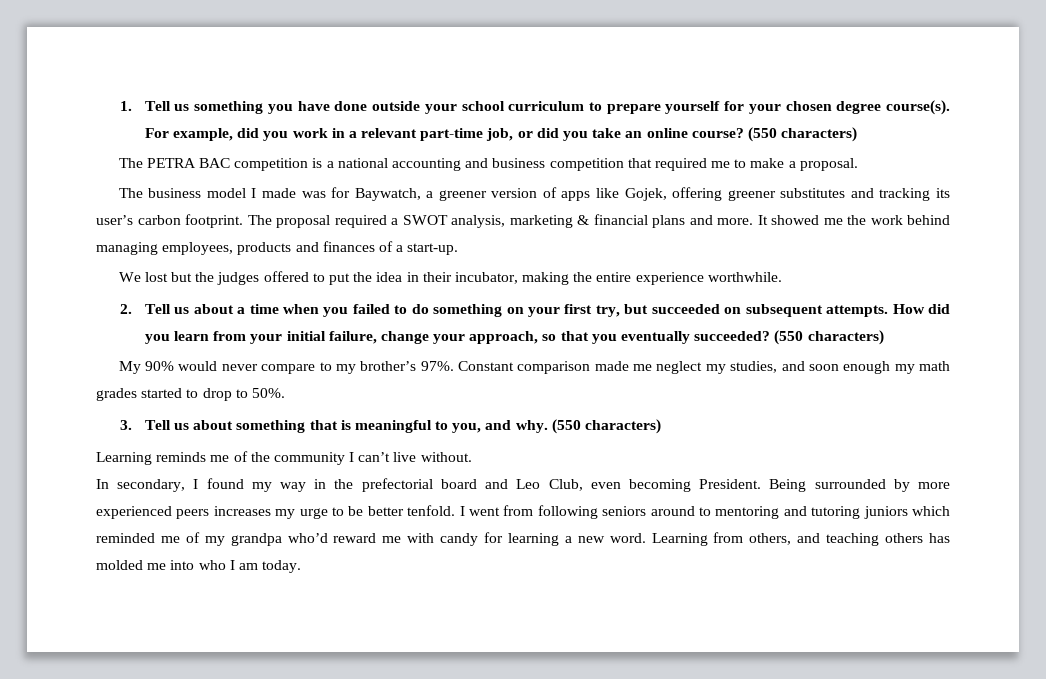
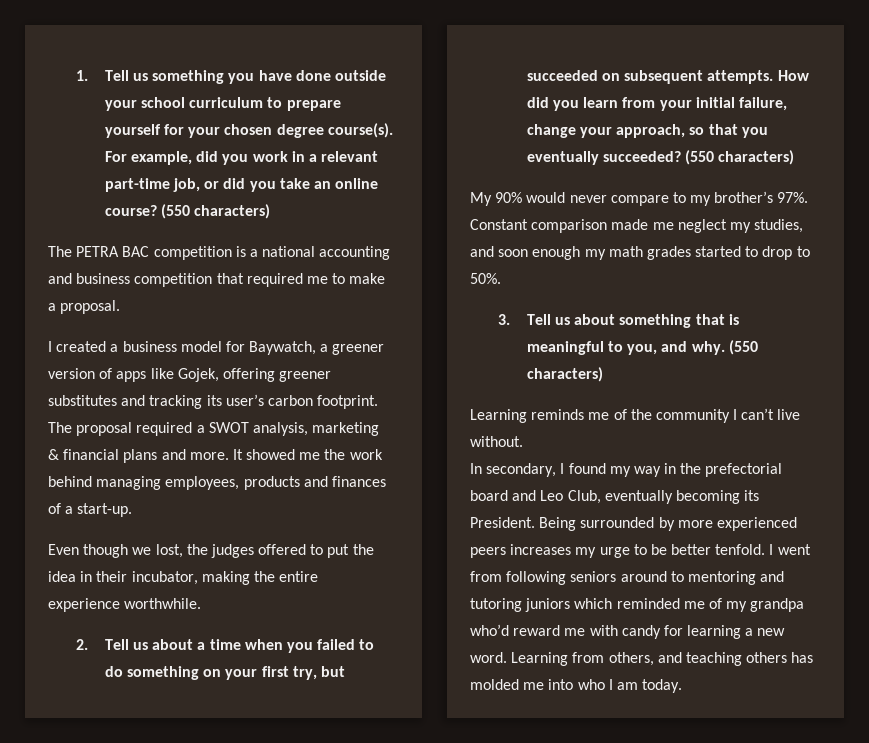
[118,188,326,198] The business model I made was -> [48,341,222,352] I created a business model
[118,272,193,282] We lost but -> [48,544,183,558] Even though we lost,
[590,479,691,492] even becoming -> [604,490,760,504] eventually becoming its

